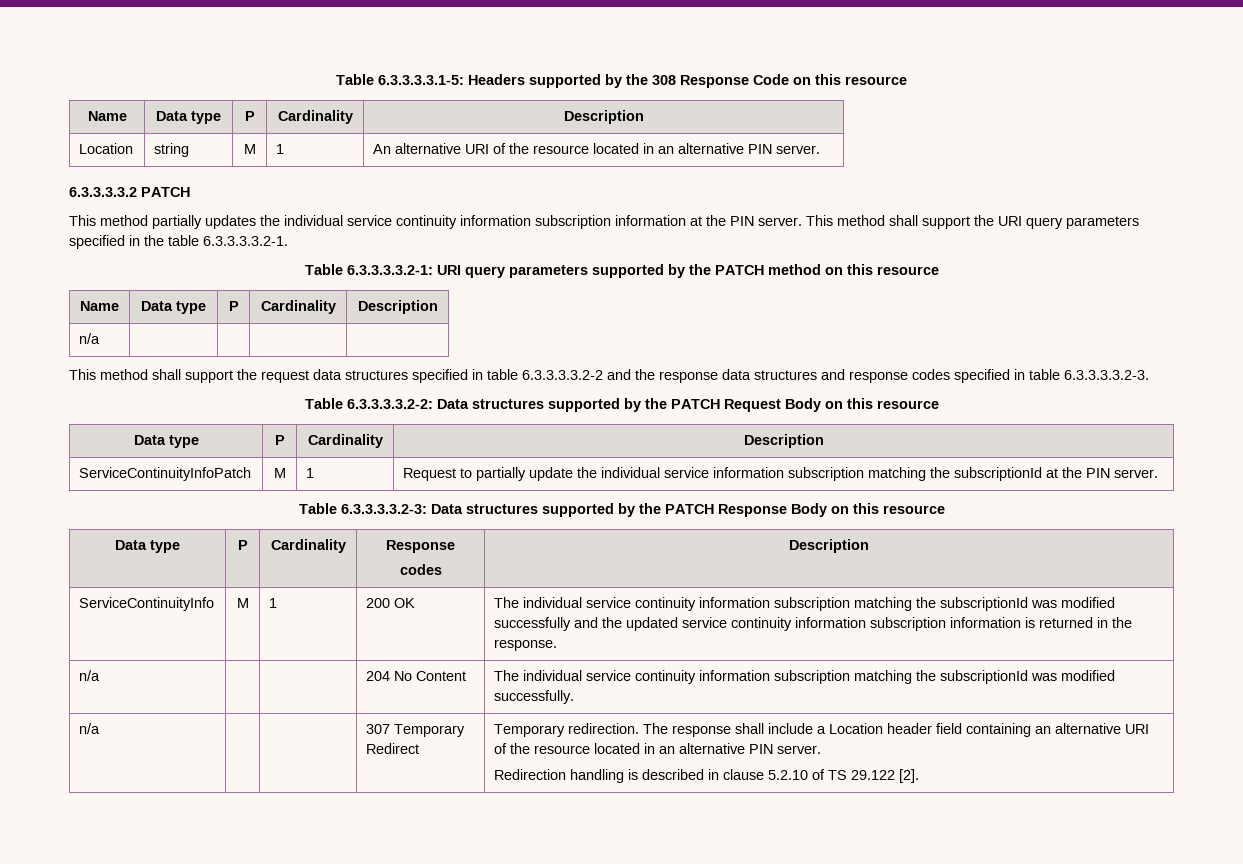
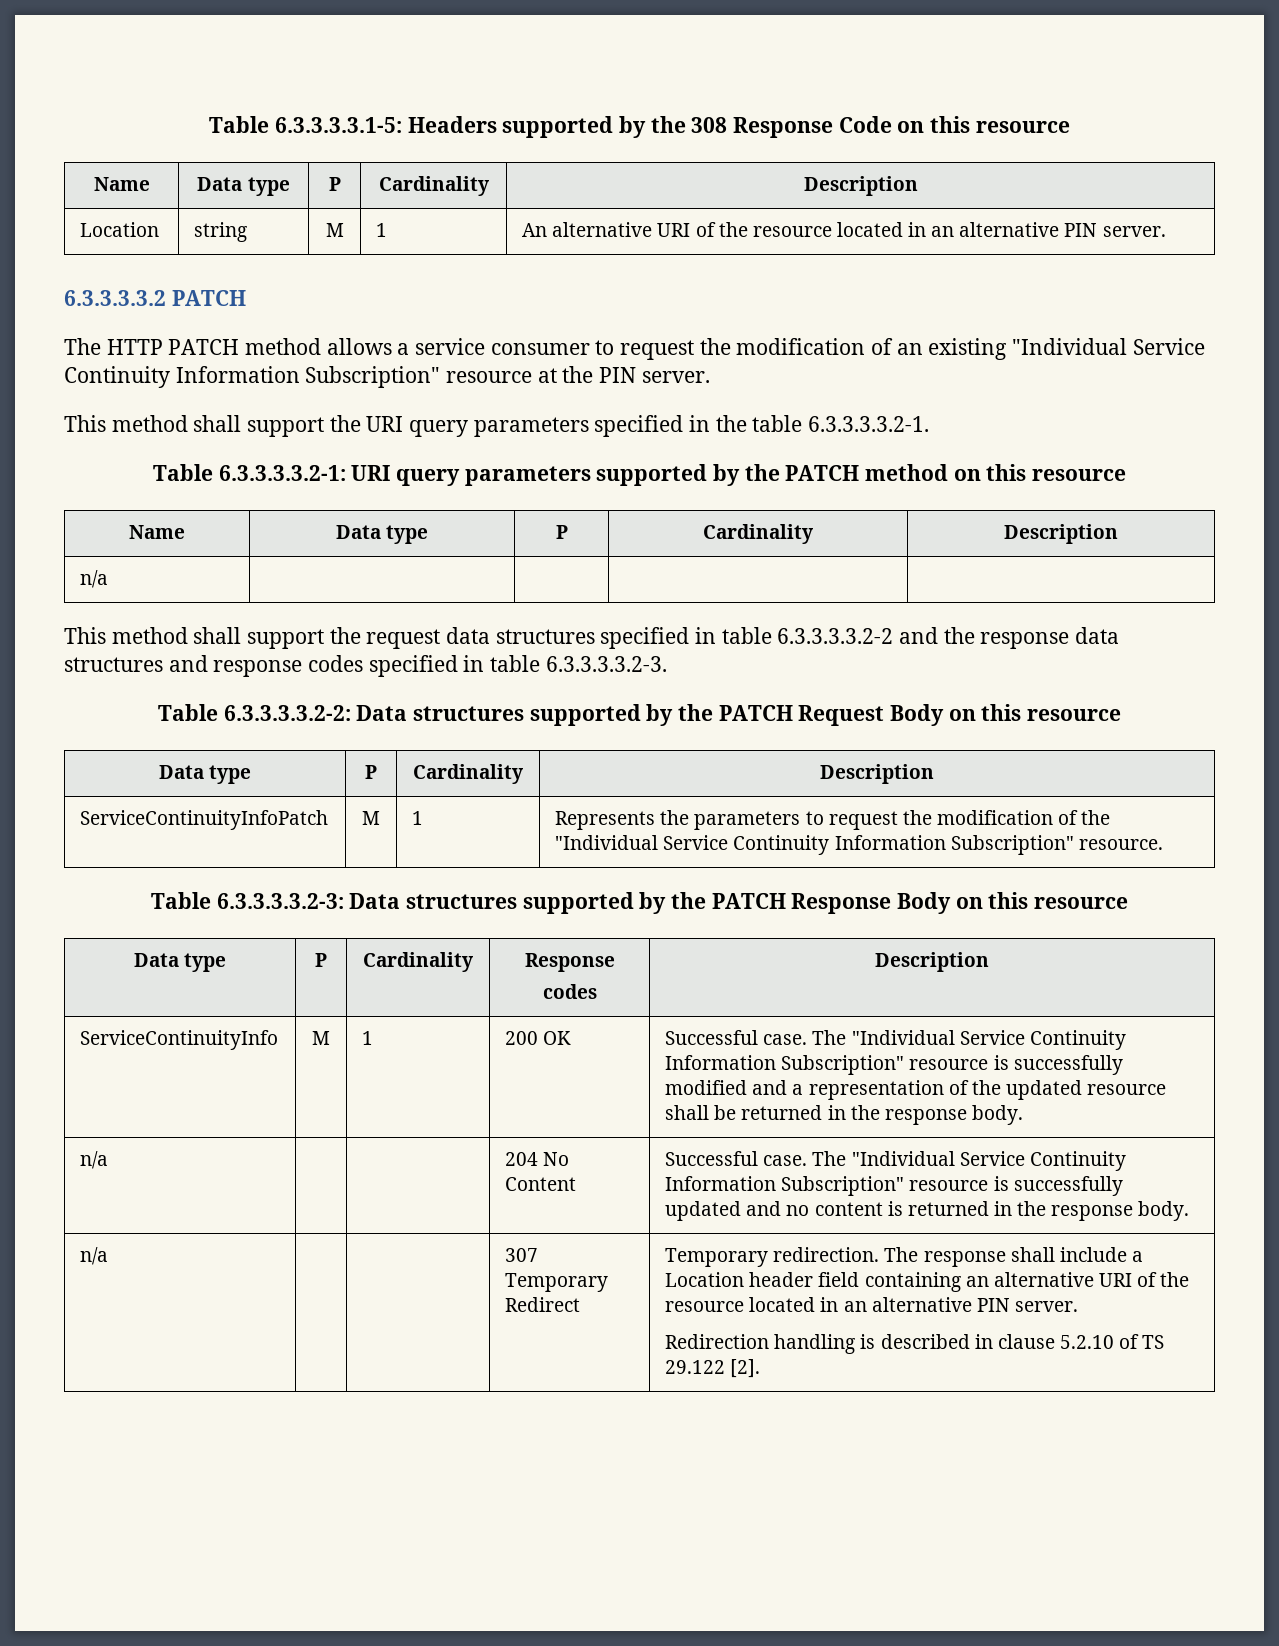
[69,215,802,229] This method partially updates the individual service continuity information subscription information at the PIN server. -> [64,338,1205,360] [64,366,710,388] The HTTP PATCH method allows a service consumer to request the modification of an existing "Individual Service Continuity Information Subscription" resource at the PIN server. //
[403,467,1159,481] Request to partially update the individual service information subscription matching the subscriptionId at the PIN server. -> [555,810,1111,830] [555,835,1163,855] Represents the parameters to request the modification of the "Individual Service Continuity Information Subscription" resource.
[494,597,1116,611] [494,617,1133,631] [494,639,558,651] The individual service continuity information subscription matching the subscriptionId was modified successfully and the updated service continuity information subscription information is returned in the response. -> [665,1030,1126,1050] [665,1055,1123,1075] [665,1080,1167,1100] [665,1105,1023,1125] Successful case. The "Individual Service Continuity Information Subscription" resource is successfully modified and a representation of the updated resource shall be returned in the response body.
[494,670,1116,684] [494,690,575,704] The individual service continuity information subscription matching the subscriptionId was modified successfully. -> [665,1151,1126,1171] [665,1176,1123,1196] [665,1201,1190,1221] Successful case. The "Individual Service Continuity Information Subscription" resource is successfully updated and no content is returned in the response body.

